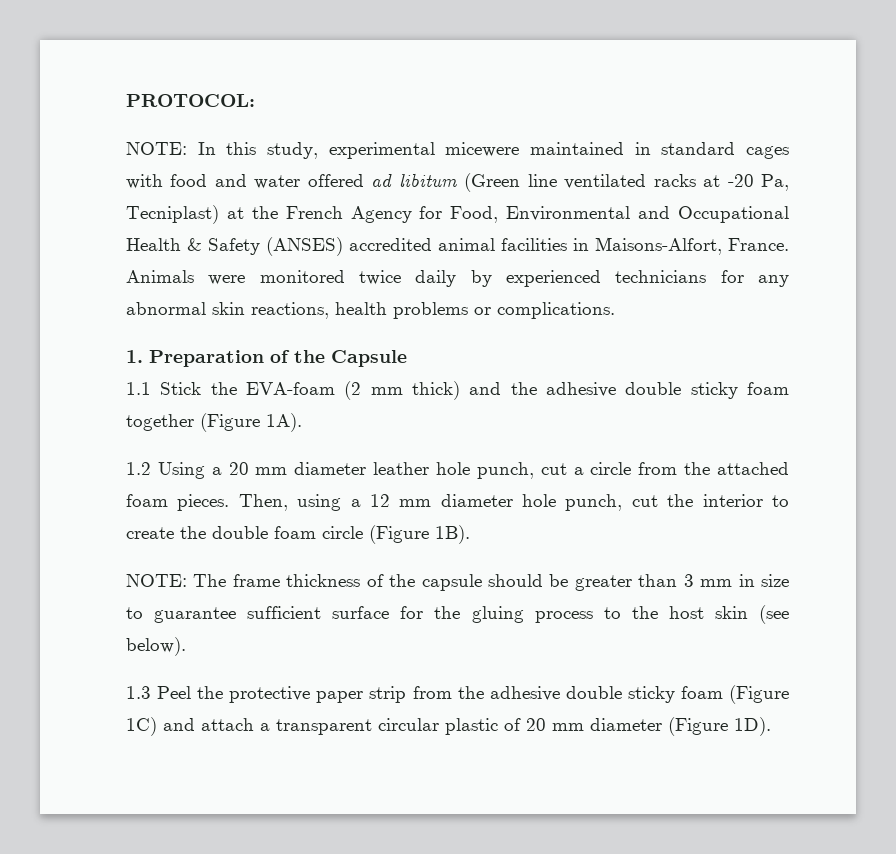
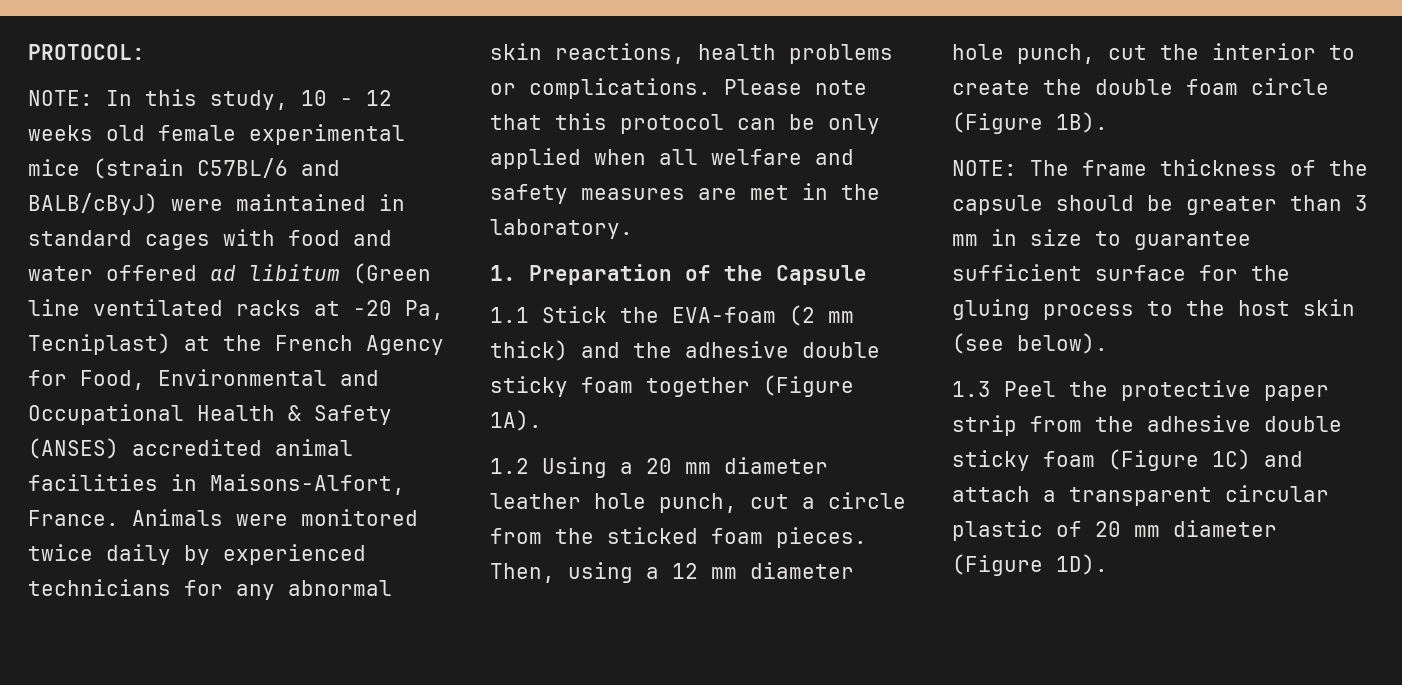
[328,142,520,159] experimental micewere -> [301,90,392,106] [28,124,405,145] [28,158,340,179] [28,193,223,215] 10 - 12 weeks old female experimental mice (strain C57BL/6 and BALB/cByJ) were
(615, 310) none -> [724,79,867,95] [490,113,880,134] [490,148,854,169] [490,183,880,204] [490,219,633,239] Please note that this protocol can be only applied when all welfare and safety measures are met in the laboratory.
[717,462,789,475] attached -> [607,527,698,544] sticked

